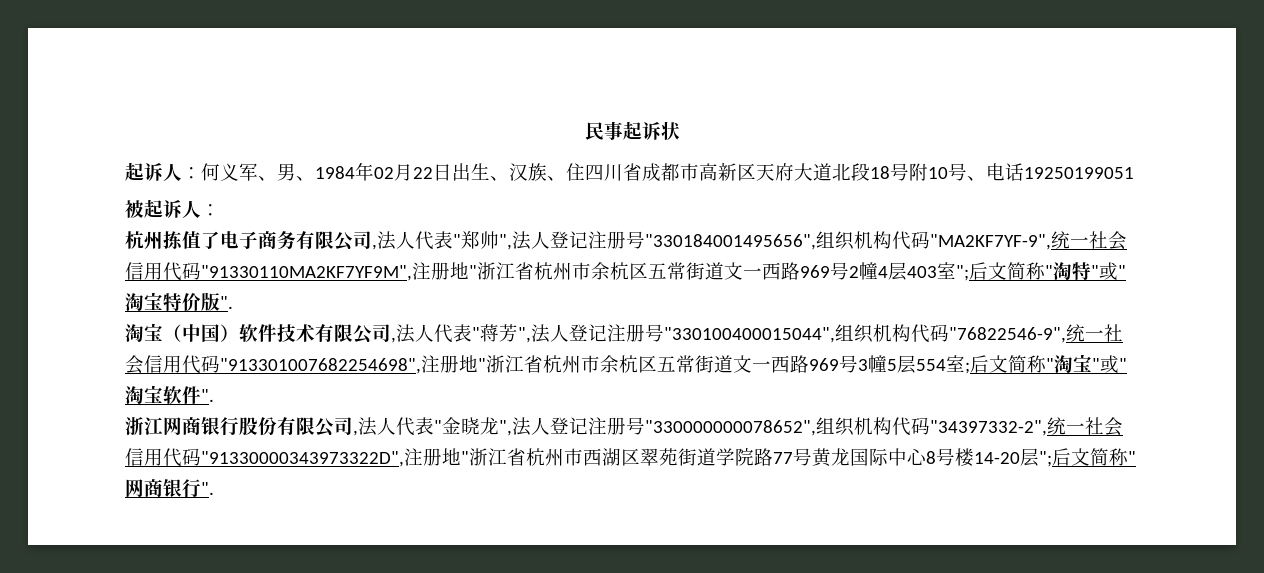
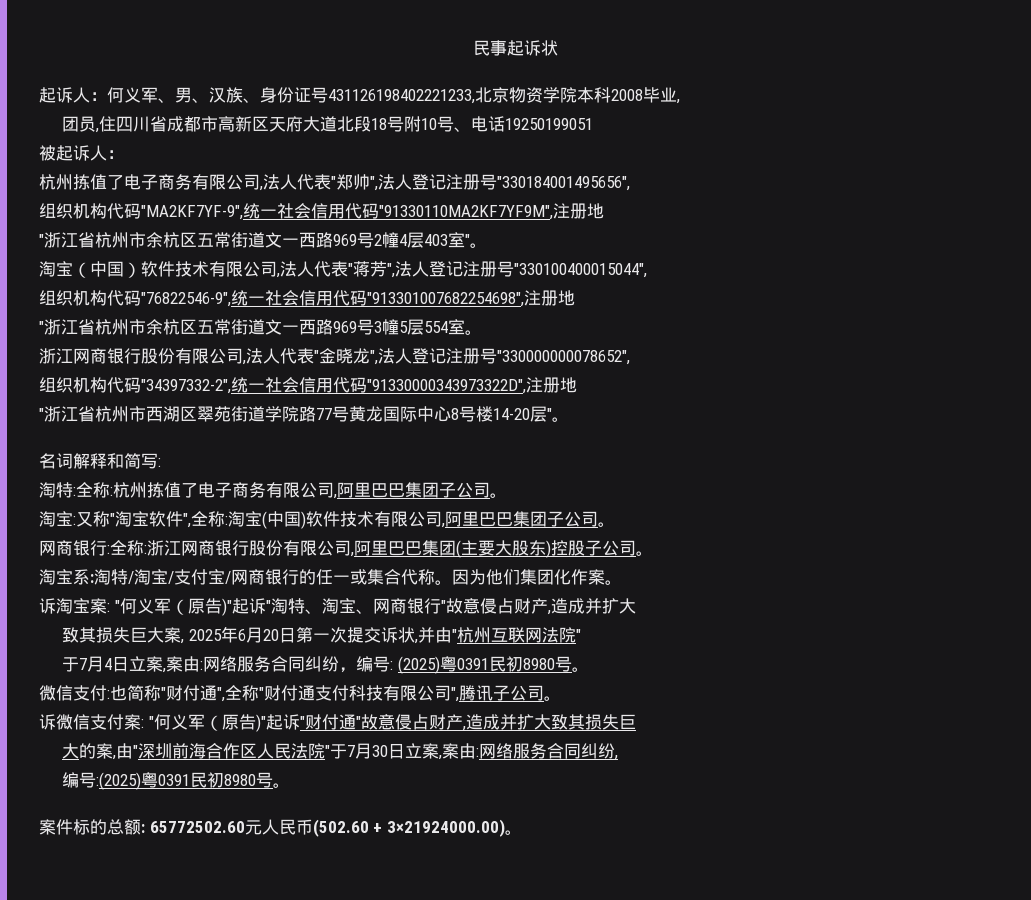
[315,162,566,181] 1984年02月22日出生、汉族、 -> [209,87,680,104] [62,116,100,133] 汉族、身份证号431126198402221233,北京物资学院本科2008毕业, // 团员,
(816, 242) none -> (630, 183) //
(469, 270) none -> (604, 211) //
[956,262,1126,281] [125,292,233,311] ";后文简称"淘特"或"淘宝特价版". -> [465,234,487,248] "。
(835, 335) none -> (647, 270) //
(478, 363) none -> (575, 298) //
[965,354,1127,374] [125,385,214,404] ;后文简称"淘宝"或"淘宝软件". -> [465,330,482,335] 。
(816, 428) none -> (630, 357) //
(461, 456) none -> (577, 385) //
[1039,448,1136,467] [125,479,214,498] ";后文简称"网商银行". -> [547,408,569,422] [39,453,161,469] [39,482,507,499] [39,511,615,529] [39,540,653,558] [39,569,622,585] [39,598,636,616] [62,626,581,644] [62,656,589,674] [39,685,561,702] [39,714,636,732] [62,743,619,760] [62,772,291,790] [39,819,522,837] "。 // 名词解释和简写: // 淘特:全称:杭州拣值了电子商务有限公司,阿里巴巴集团子公司。 // 淘宝:又称"淘宝软件",全称:淘宝(中国)软件技术有限公司,阿里巴巴集团子公司。 // 网商银行:全称:浙江网商银行股份有限公司,阿里巴巴集团(主要大股东)控股子公司。 // 淘宝系:淘特/淘宝/支付宝/网商银行的任一或集合代称。因为他们集团化作案。 // 诉淘宝案: "何义军（原告)"起诉"淘特、淘宝、网商银行"故意侵占财产,造成并扩大 // 致其损失巨大案, 2025年6月20日第一次提交诉状,并由"杭州互联网法院" // 于7月4日立案,案由:网络服务合同纠纷，编号: (2025)粤0391民初8980号。 // 微信支付:也简称"财付通",全称"财付通支付科技有限公司",腾讯子公司。 // 诉微信支付案: "何义军（原告)"起诉"财付通"故意侵占财产,造成并扩大致其损失巨 // 大的案,由"深圳前海合作区人民法院"于7月30日立案,案由:网络服务合同纠纷, // 编号:(2025)粤0391民初8980号。 // 案件标的总额: 65772502.60元人民币(502.60 + 3×21924000.00)。

